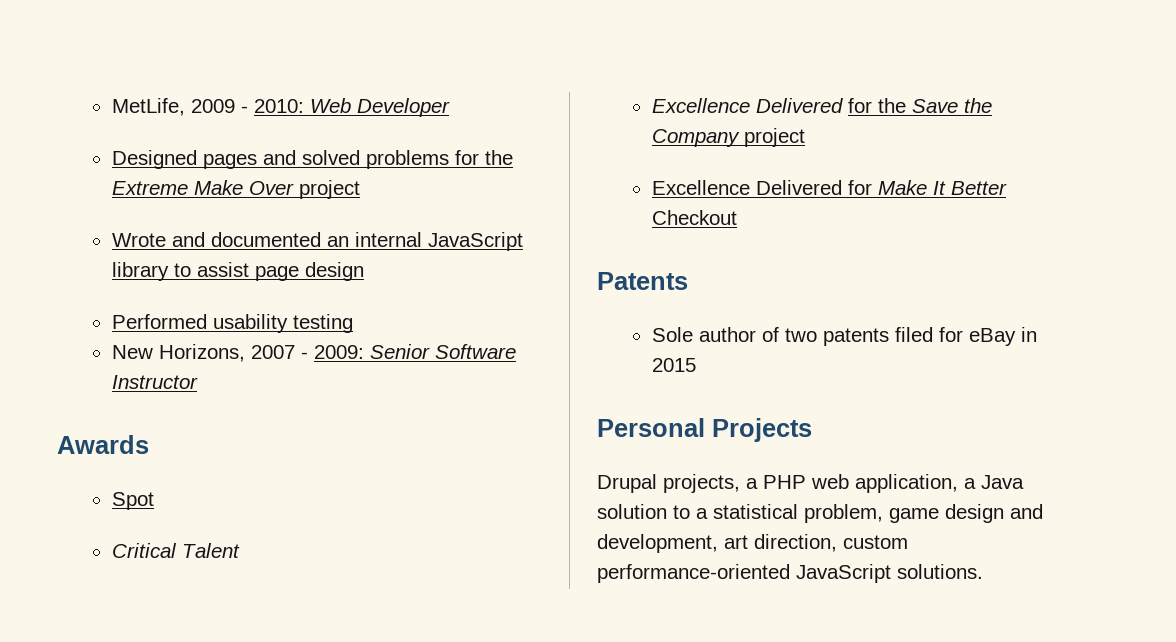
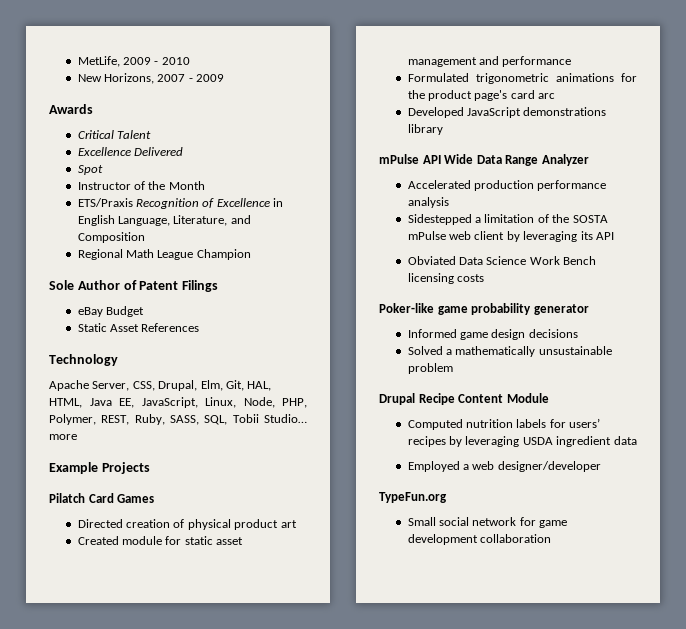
[253,98,450,117] [111,150,513,169] [111,180,360,199] [111,232,523,251] [111,262,364,281] [111,314,353,333] 2010: Web Developer // Designed pages and solved problems for the Extreme Make Over project // Wrote and documented an internal JavaScript library to assist page design // Performed usability testing -> [161,57,190,65] 2010
[313,344,516,359] [111,375,198,389] 2009: Senior Software Instructor -> [196,74,225,82] 2009
[111,492,154,510] // Spot -> (93, 109) none
[847,98,992,113] [651,128,805,147] [651,180,1007,195] [651,210,737,225] [597,272,688,290] [651,327,1037,346] [651,358,696,372] [597,418,812,442] [597,474,1024,493] [597,504,1043,523] [597,534,908,553] [597,564,983,583] for the Save the Company project // Excellence Delivered for Make It Better Checkout // Patents // Sole author of two patents filed for eBay in 2015 // Personal Projects // Drupal projects, a PHP web application, a Java solution to a statistical problem, game design and development, art direction, custom performance-oriented JavaScript solutions. -> [77,165,103,175] [77,181,205,190] [77,198,284,209] [77,215,251,226] [77,232,145,243] [77,249,251,260] [49,280,219,292] [77,306,145,317] [77,323,200,332] [49,354,118,366] [49,380,272,391] [49,397,307,408] [49,414,307,425] [49,434,77,440] [49,462,150,474] [49,493,155,503] [77,519,297,530] [77,536,244,545] [407,56,572,67] [407,73,637,84] [407,90,556,101] [407,107,607,118] [407,124,443,135] [379,154,589,166] [407,180,607,191] [407,197,449,208] [407,214,608,225] [407,231,614,242] [407,256,597,265] [407,273,485,284] [379,303,589,315] [407,329,578,340] [407,346,612,357] [407,363,453,374] [379,393,549,405] [407,418,601,430] [407,436,637,447] [407,461,601,472] [379,492,447,503] [407,517,568,528] [407,534,552,545] // Spot // Instructor of the Month // ETS/Praxis Recognition of Excellence in English Language, Literature, and Composition // Regional Math League Champion // Sole Author of Patent Filings // eBay Budget // Static Asset References // Technology // Apache Server, CSS, Drupal, Elm, Git, HAL, HTML, Java EE, JavaScript, Linux, Node, PHP, Polymer, REST, Ruby, SASS, SQL, Tobii Studio… more // Example Projects // Pilatch Card Games // Directed creation of physical product art // Created module for static asset management and performance // Formulated trigonometric animations for the product page's card arc // Developed JavaScript demonstrations library // mPulse API Wide Data Range Analyzer // Accelerated production performance analysis // Sidestepped a limitation of the SOSTA mPulse web client by leveraging its API // Obviated Data Science Work Bench licensing costs // Poker-like game probability generator // Informed game design decisions // Solved a mathematically unsustainable problem // Drupal Recipe Content Module // Computed nutrition labels for users’ recipes by leveraging USDA ingredient data // Employed a web designer/developer // TypeFun.org // Small social network for game development collaboration

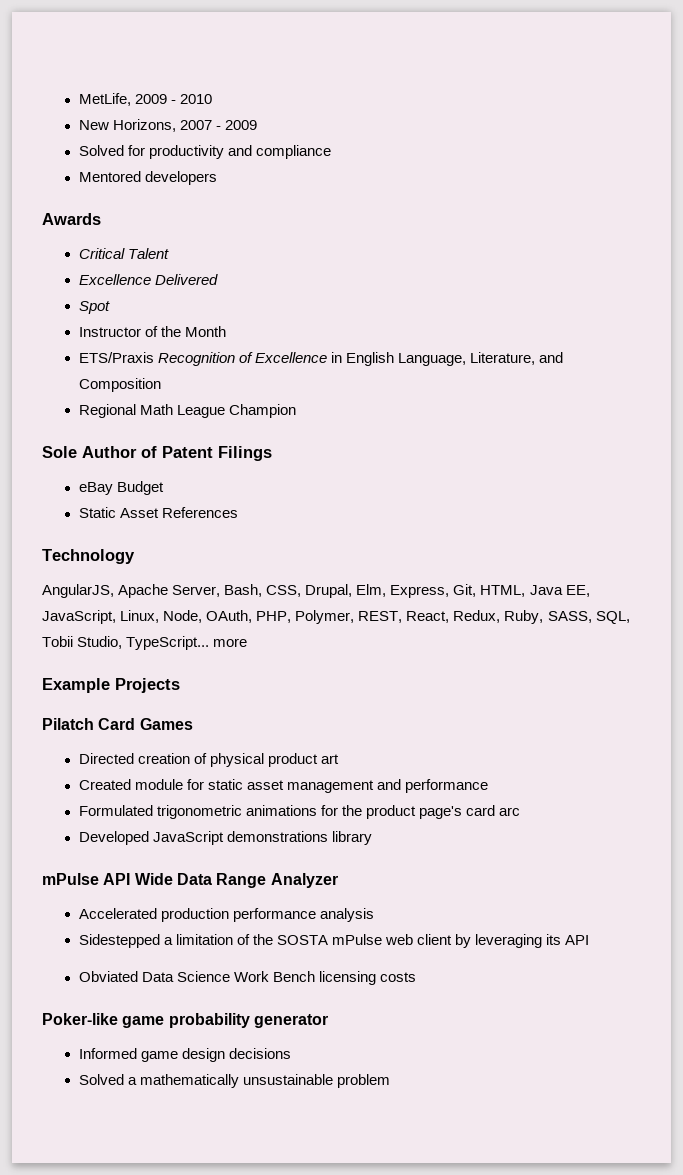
(225, 78) none -> [78,145,331,159] [78,171,217,185] // Solved for productivity and compliance // Mentored developers
(118, 360) none -> [42,584,114,598] AngularJS,
(130, 386) none -> [224,584,263,597] Bash,
[225,380,272,391] Git, HAL, -> [390,584,477,598] Express, Git,
(275, 402) none -> [206,610,253,623] OAuth,
(130, 420) none -> [406,610,501,623] React, Redux,
[264,414,307,423] Studio… -> [77,636,210,650] Studio, TypeScript...
[379,393,549,405] [407,418,601,430] [407,436,637,447] [407,461,601,472] [379,492,447,503] [407,517,568,528] [407,534,552,545] // Drupal Recipe Content Module // Computed nutrition labels for users’ recipes by leveraging USDA ingredient data // Employed a web designer/developer // TypeFun.org // Small social network for game development collaboration -> (390, 1081) none

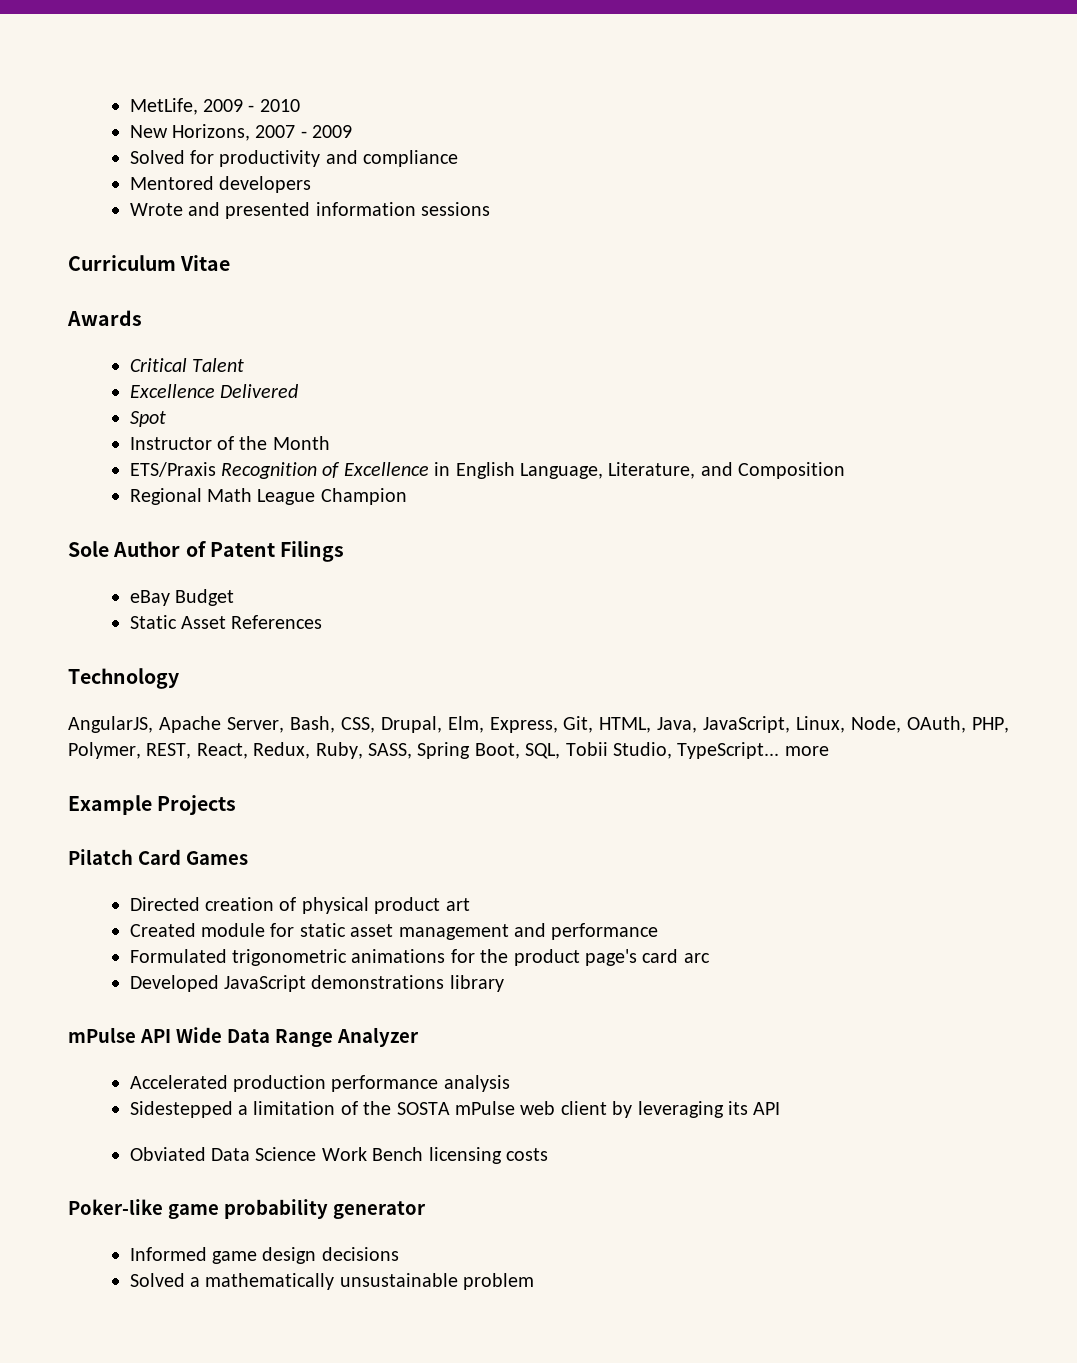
(217, 178) none -> [129,202,491,219] [68,255,231,271] // Wrote and presented information sessions // Curriculum Vitae
[529,585,590,597] Java EE, -> [657,717,698,733] Java,
(592, 617) none -> [417,742,520,759] Spring Boot,

